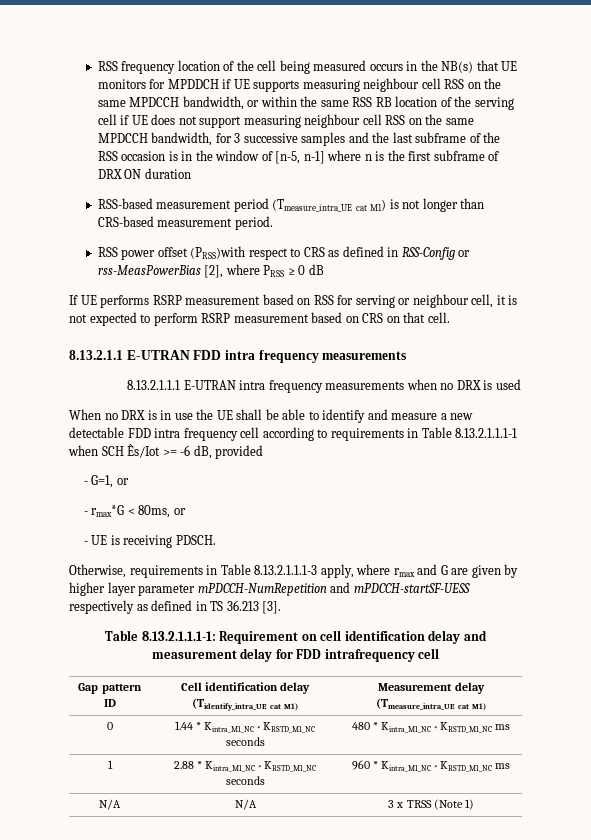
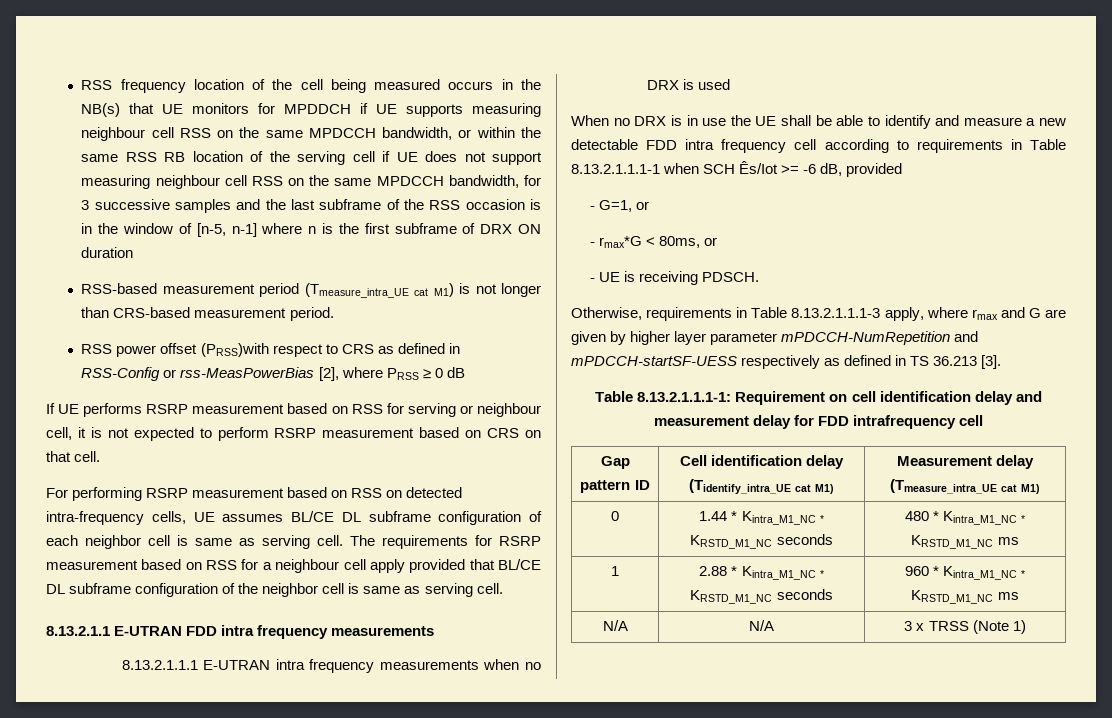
(450, 317) none -> [46,487,463,501] [46,511,542,525] [46,535,541,549] [46,559,542,573] [46,583,503,597] // For performing RSRP measurement based on RSS on detected intra-frequency cells, UE assumes BL/CE DL subframe configuration of each neighbor cell is same as serving cell. The requirements for RSRP measurement based on RSS for a neighbour cell apply provided that BL/CE DL subframe configuration of the neighbor cell is same as serving cell.

